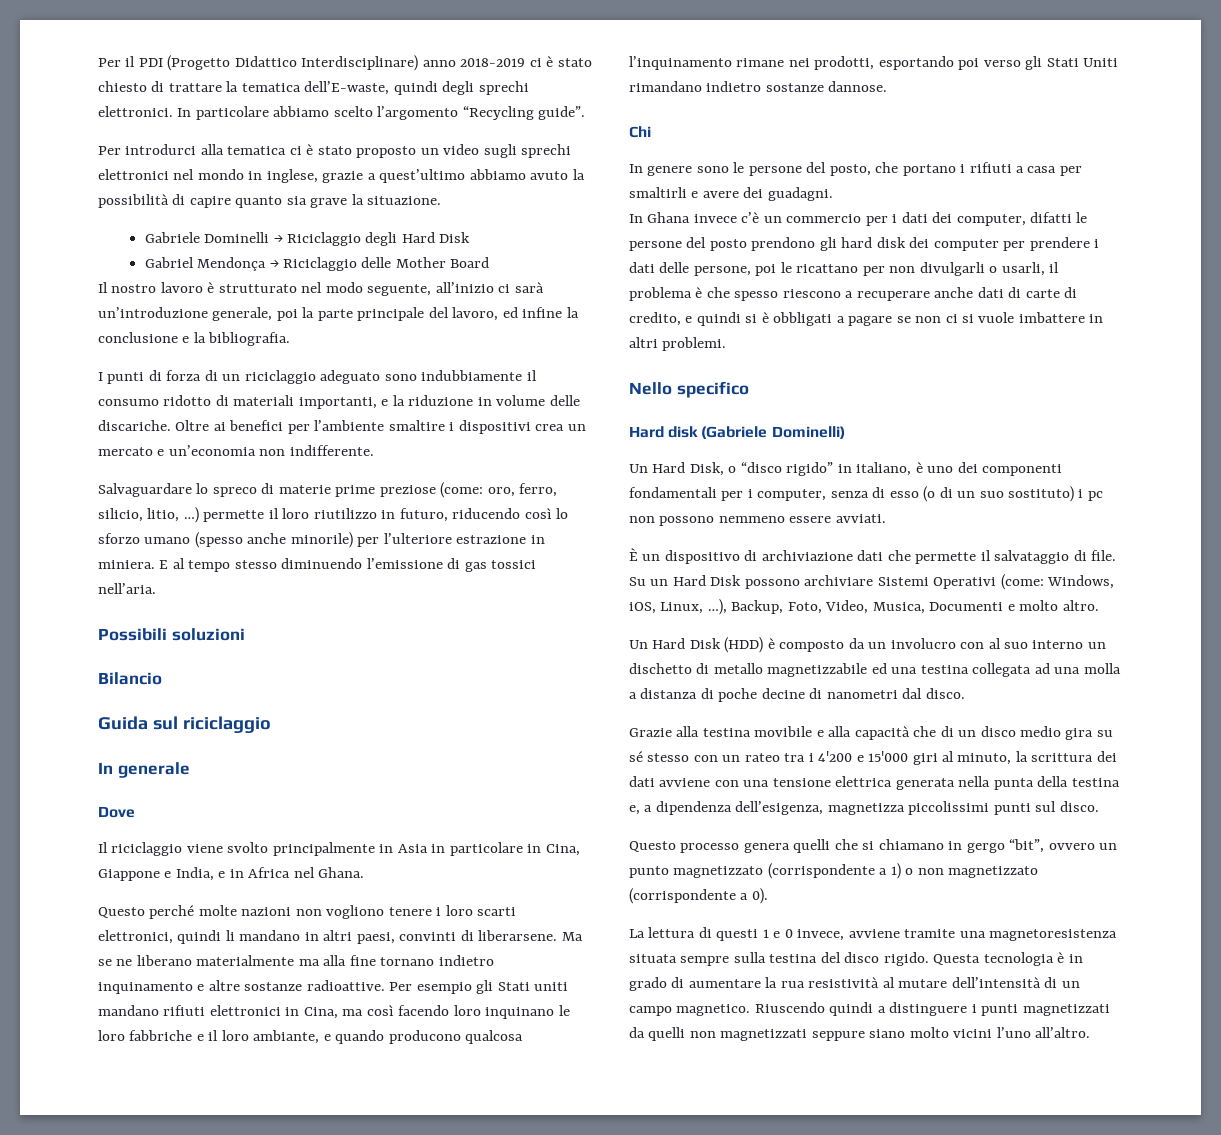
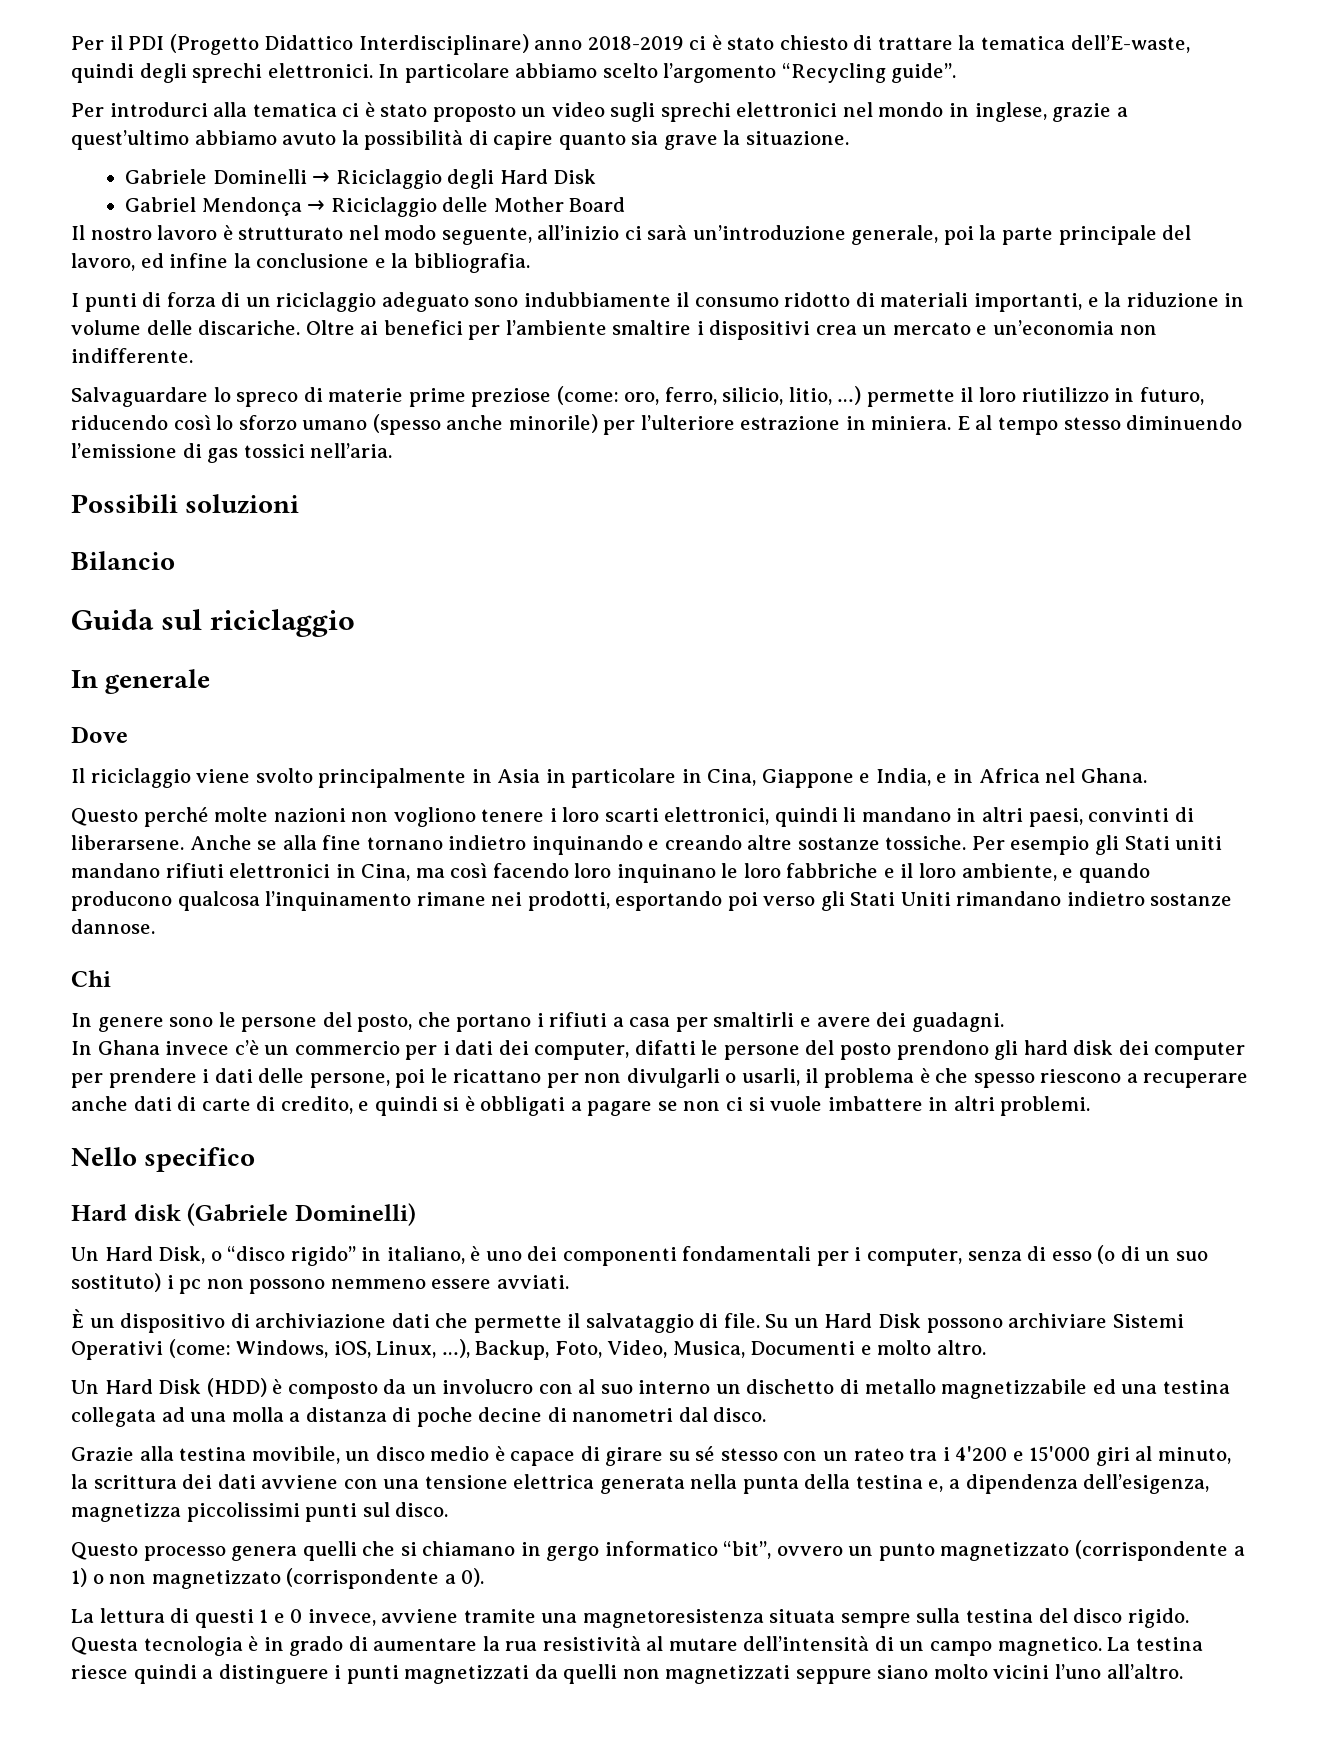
[561,932,583,941] [98,955,320,966] Ma se ne liberano materialmente ma -> [189,835,278,850] Anche se
[98,982,205,994] inquinamento e -> [531,835,742,855] inquinando e creando
[306,980,385,991] radioattive. -> [885,835,967,850] tossiche.
[253,1030,320,1044] ambiante, -> [961,863,1057,881] ambiente,
[754,726,1094,740] movibile e alla capacità che di un disco medio gira -> [251,1446,664,1466] movibile, un disco medio è capace di girare
(1005, 848) none -> [604,1541,718,1556] informatico
[754,1002,825,1013] Riuscendo -> [1107,1637,1203,1651] [71,1665,128,1679] La testina riesce

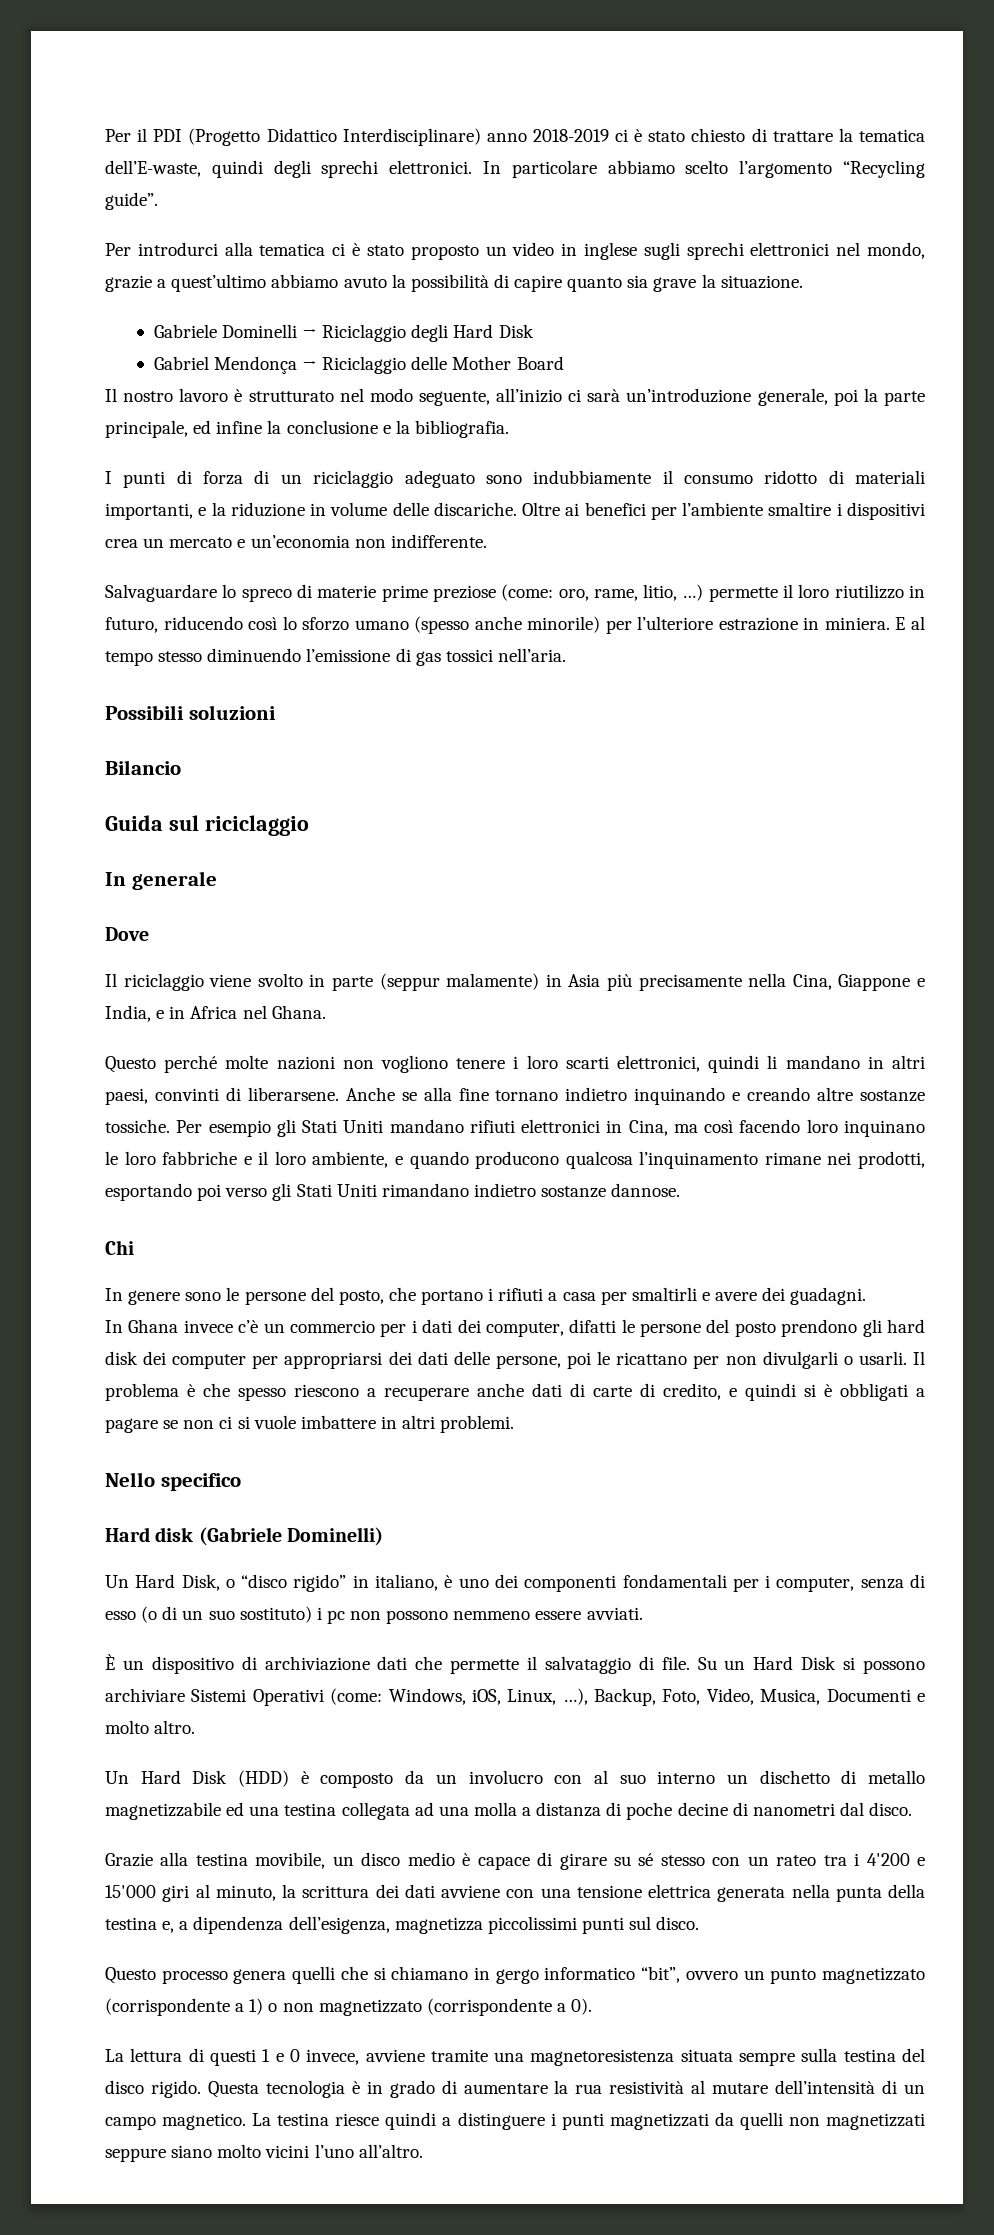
(605, 109) none -> [561,242,637,260] in inglese
[878,102,1047,122] mondo in inglese, -> [867,242,925,259] mondo,
[1058,225,1192,245] [71,253,135,271] principale del lavoro, -> [105,420,188,438] principale,
[664,387,784,405] ferro, silicio, -> [593,589,638,601] rame,
[318,768,702,788] principalmente in Asia in particolare in -> [309,973,787,991] in parte (seppur malamente) in Asia più precisamente nella
[1175,836,1223,850] uniti -> [343,1120,384,1133] Uniti
[108,1068,210,1088] prendere i -> [284,1351,412,1369] appropriarsi dei
[741,1068,819,1086] usarli, il -> [858,1351,926,1365] usarli. Il
(922, 1320) none -> [843,1657,856,1670] si

